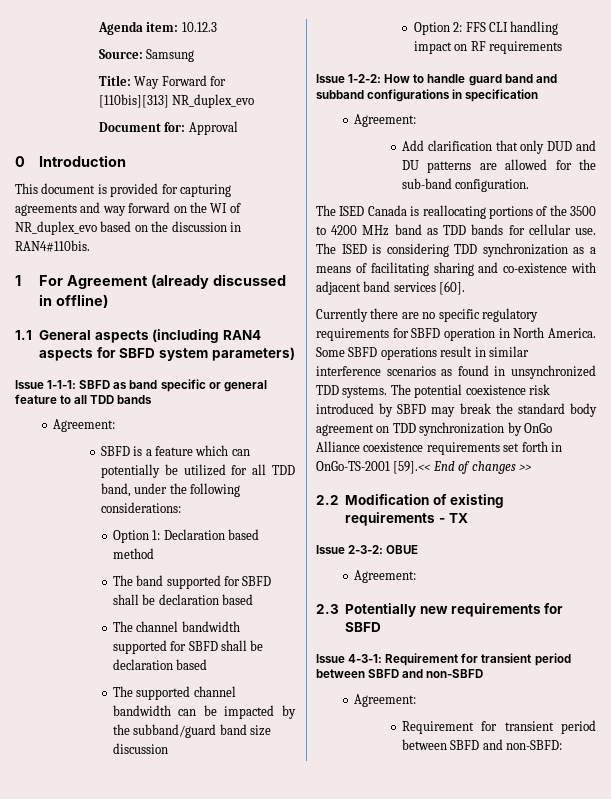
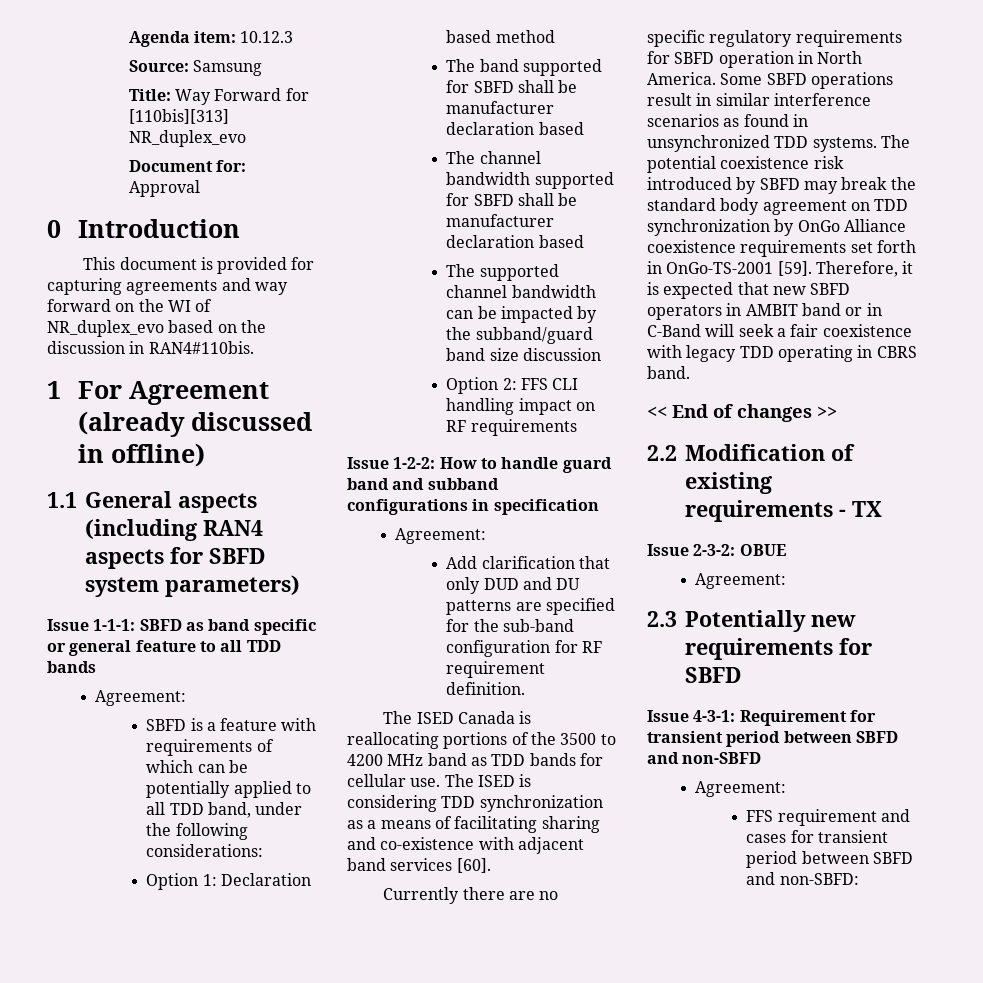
[195,445,250,456] [100,464,248,478] which can potentially be utilized for -> [281,718,317,731] [146,739,274,756] [146,760,248,773] [146,781,311,798] with requirements of which can be potentially applied to
(156, 599) none -> [446,101,555,114] manufacturer
(264, 645) none -> [446,214,555,227] manufacturer
[505,159,548,170] allowed -> [545,598,615,615] specified
[455,179,530,192] configuration. -> [446,640,602,657] [446,661,546,678] [446,682,526,695] configuration for RF requirement definition.
[393,461,432,474] [59].<< -> [777,261,914,277] [647,282,851,299] [647,303,882,320] [647,324,912,337] [647,345,917,362] [647,366,690,379] [647,406,667,418] [59]. Therefore, it is expected that new SBFD operators in AMBIT band or in C-Band will seek a fair coexistence with legacy TDD operating in CBRS band. // <<
[401,721,474,734] Requirement -> [746,809,910,826] [746,834,787,843] FFS requirement and cases

